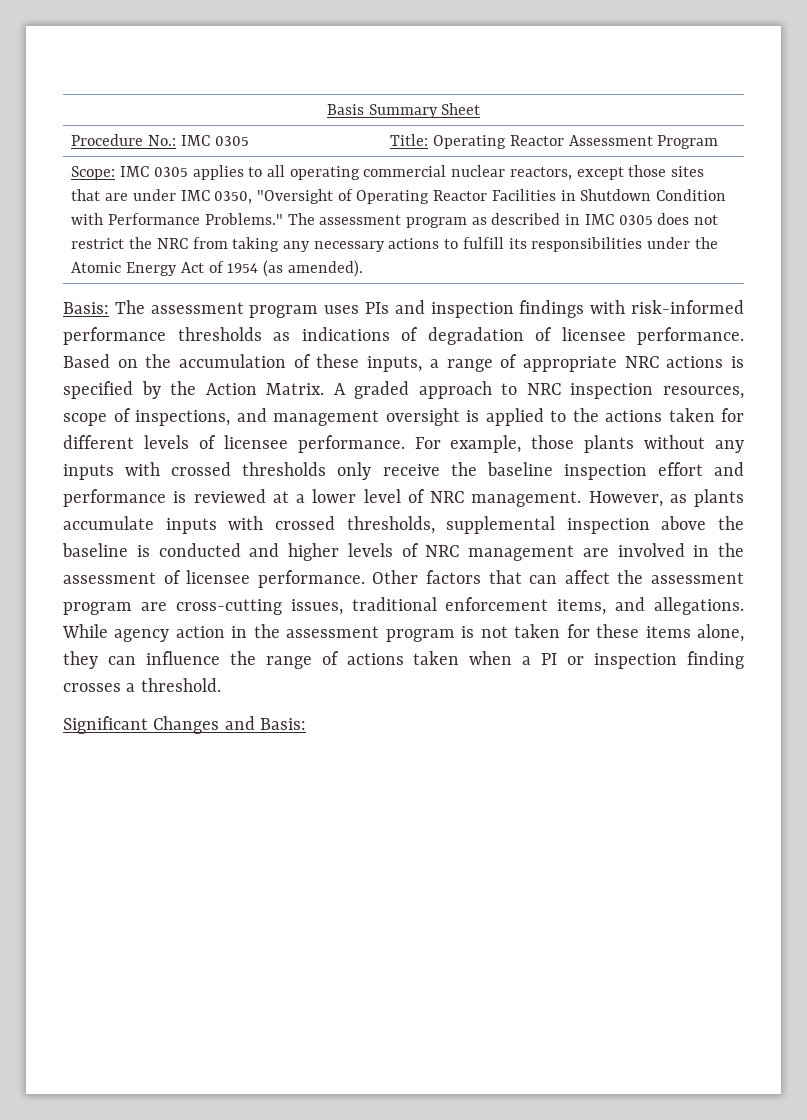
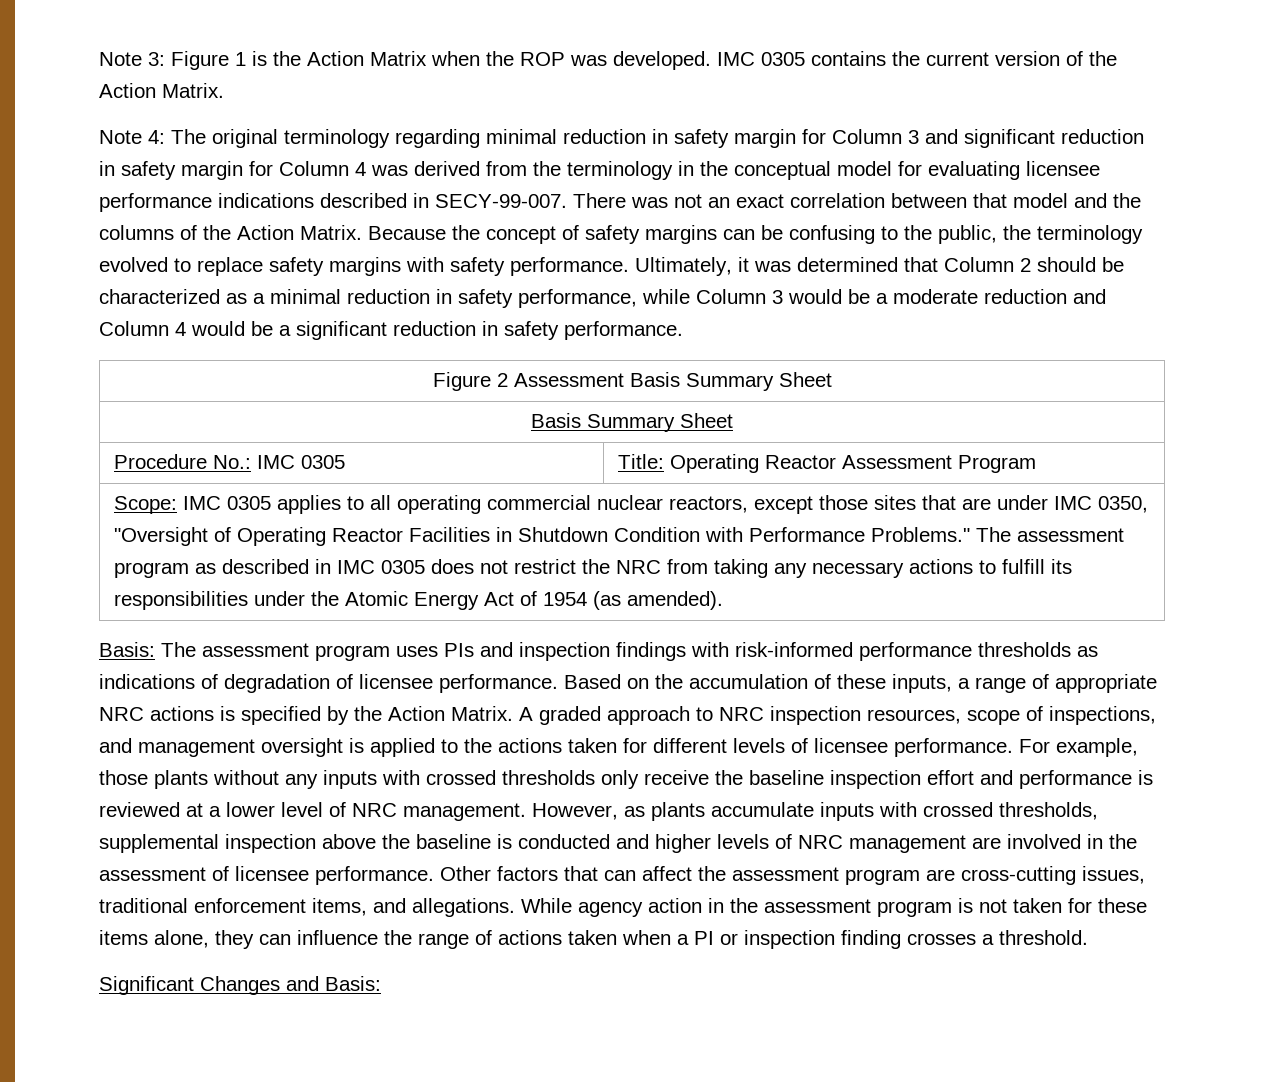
(326, 109) none -> [99,51,1117,70] [99,83,224,98] [99,129,1144,148] [99,161,1100,180] [99,193,1141,212] [99,225,1143,244] [99,257,1124,276] [99,289,1106,308] [99,321,683,340] [432,372,832,391] Note 3: Figure 1 is the Action Matrix when the ROP was developed. IMC 0305 contains the current version of the Action Matrix. // Note 4: The original terminology regarding minimal reduction in safety margin for Column 3 and significant reduction in safety margin for Column 4 was derived from the terminology in the conceptual model for evaluating licensee performance indications described in SECY-99-007. There was not an exact correlation between that model and the columns of the Action Matrix. Because the concept of safety margins can be confusing to the public, the terminology evolved to replace safety margins with safety performance. Ultimately, it was determined that Column 2 should be characterized as a minimal reduction in safety performance, while Column 3 would be a moderate reduction and Column 4 would be a significant reduction in safety performance. // Figure 2 Assessment Basis Summary Sheet //

